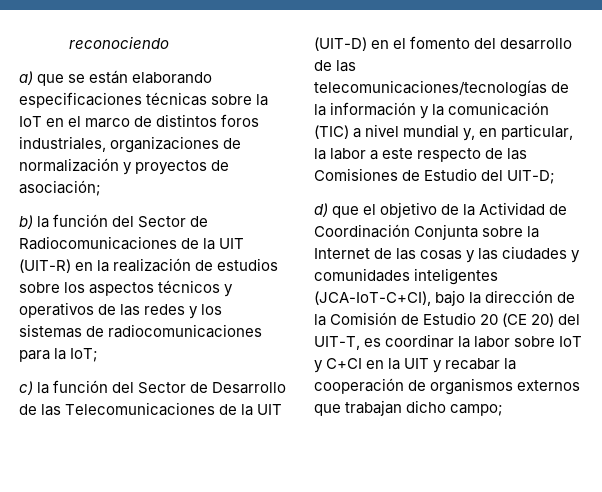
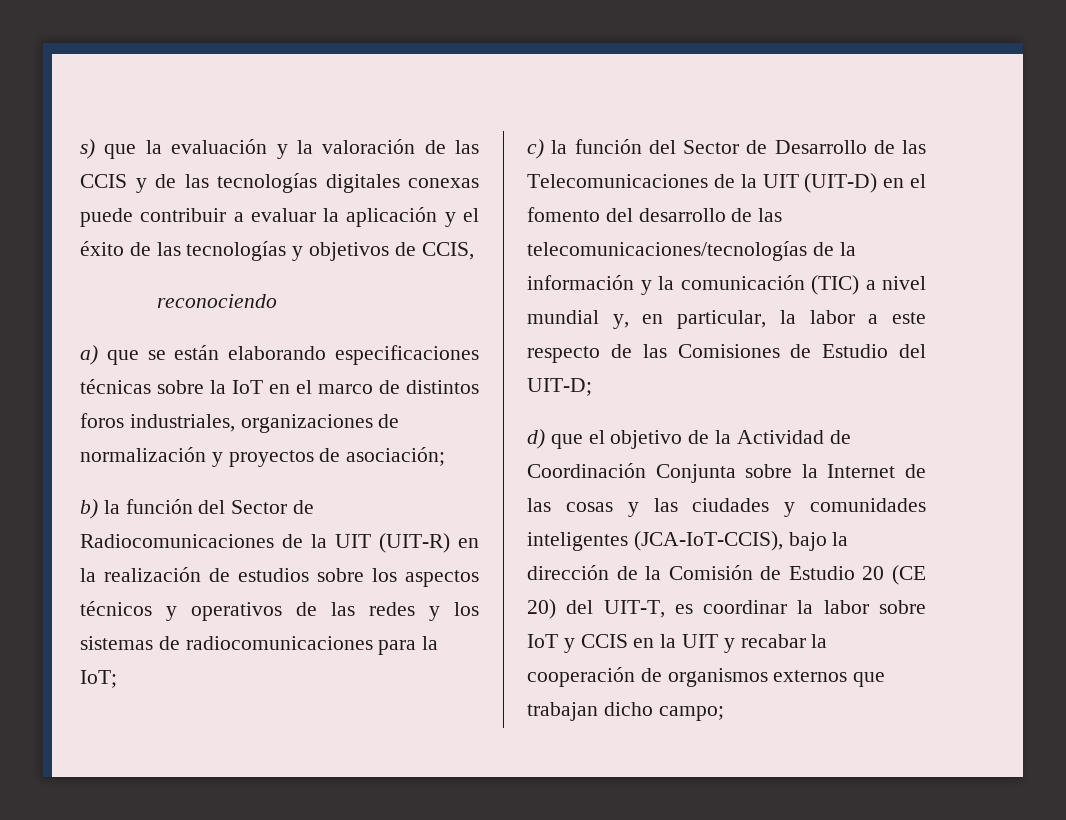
(68, 42) none -> [80,139,479,159] [80,173,479,193] [80,207,479,227] [80,241,474,261] s) que la evaluación y la valoración de las CCIS y de las tecnologías digitales conexas puede contribuir a evaluar la aplicación y el éxito de las tecnologías y objetivos de CCIS, //
[314,291,431,306] (JCA-IoT-C+CI), -> [633,531,783,551] (JCA-IoT-CCIS),
[326,358,363,369] C+CI -> [580,634,628,648] CCIS

